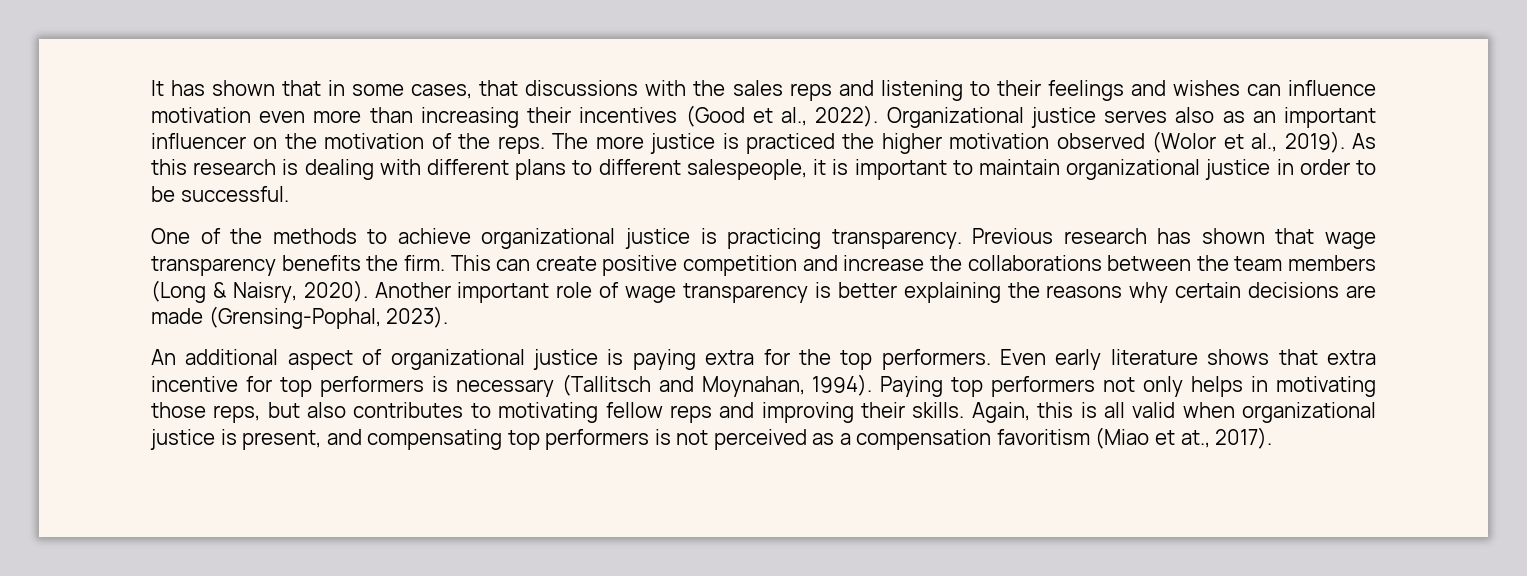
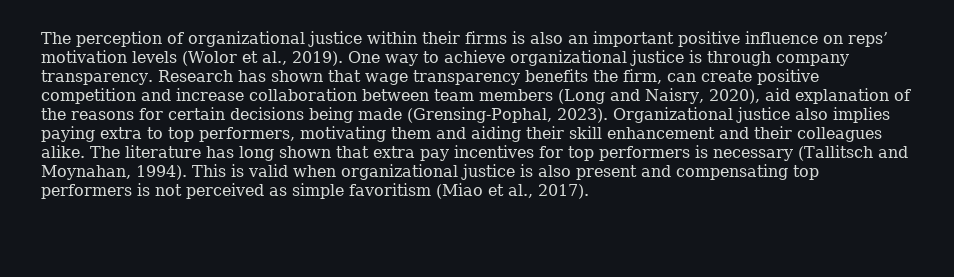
[151,80,1376,101] [151,105,1377,128] [151,131,1377,154] [151,159,1376,180] [151,186,289,202] [151,228,357,244] It has shown that in some cases, that discussions with the sales reps and listening to their feelings and wishes can influence motivation even more than increasing their incentives (Good et al., 2022). Organizational justice serves also as an important influencer on the motivation of the reps. The more justice is practiced the higher motivation observed (Wolor et al., 2019). As this research is dealing with different plans to different salespeople, it is important to maintain organizational justice in order to be successful. // One of the methods -> [41,31,888,47] [41,50,418,66] The perception of organizational justice within their firms is also an important positive influence on reps’ motivation levels (Wolor et al., 2019). One way
[727,228,1147,249] practicing transparency. Previous research -> [706,51,849,66] [41,70,233,85] through company transparency. Research
[403,255,491,271] firm. This -> [622,69,662,84] firm,
[929,255,1376,271] [151,280,1001,303] the collaborations between the team members (Long & Naisry, 2020). Another important role of wage transparency is better explaining -> [249,88,911,104] collaboration between team members (Long and Naisry, 2020), aid explanation of
[1129,282,1169,303] why -> [139,108,163,120] for
[1346,285,1377,298] are -> [309,107,353,123] being
[151,349,1377,370] [151,376,238,392] // An additional aspect of organizational justice is paying extra for the top performers. Even early literature shows that extra incentive -> [613,107,890,123] [41,126,882,142] [41,145,534,161] Organizational justice also implies paying extra to top performers, motivating them and aiding their skill enhancement and their colleagues alike. The literature has long shown that extra pay incentives
[880,376,1377,397] [151,402,1125,423] Paying top performers not only helps in motivating those reps, but also contributes to motivating fellow reps and improving their skills. Again, this is all -> [192,164,244,177] This is
[242,430,322,450] present, -> [538,165,637,180] also present
[839,429,992,450] a compensation -> [292,183,344,199] simple
[1180,430,1210,448] at., -> [508,184,533,198] al.,

